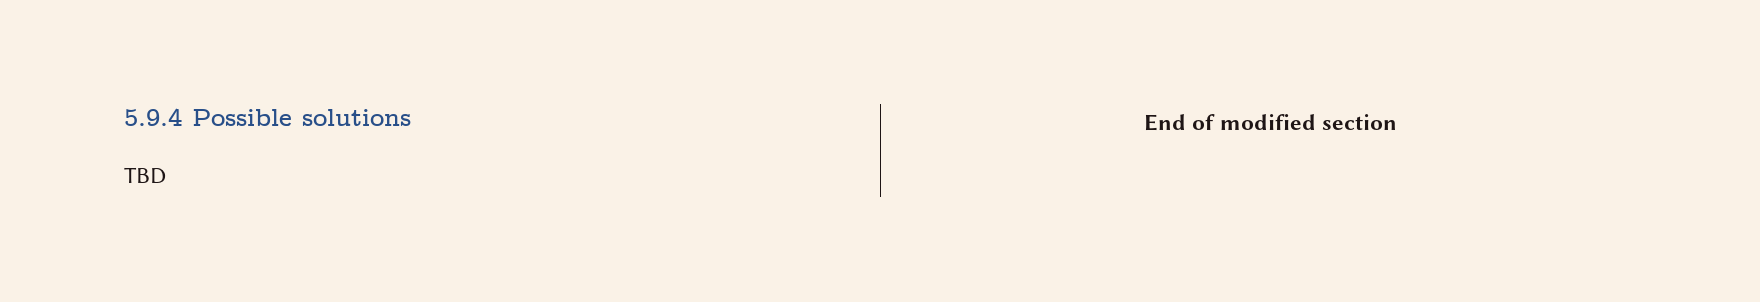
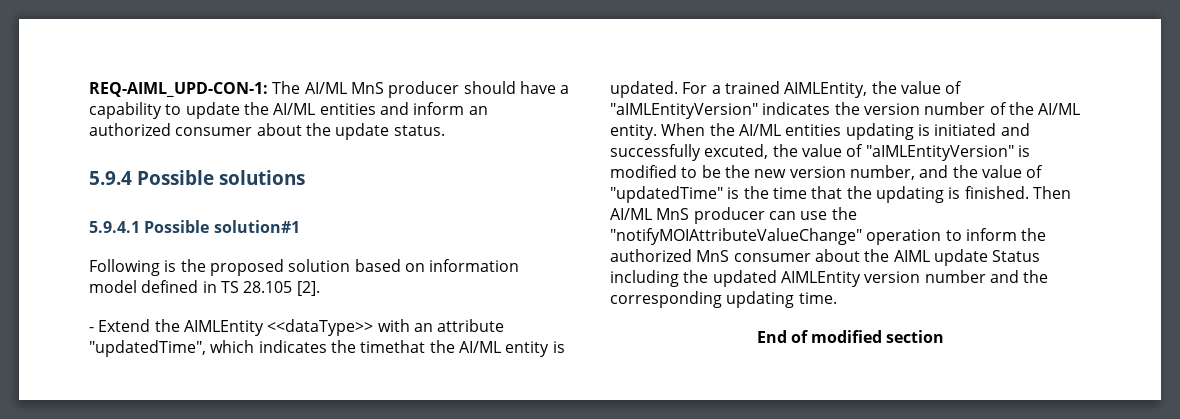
[124,108,411,126] [124,167,166,184] 5.9.4 Possible solutions // TBD -> [89,81,570,98] [89,102,488,119] [89,123,445,140] [89,170,305,185] [89,220,300,233] [89,259,520,276] [89,280,320,296] [89,319,505,336] [89,340,565,357] [610,81,963,98] [610,102,1081,119] [610,123,1030,140] [610,144,1030,161] [610,165,1044,180] [610,186,1071,203] [610,207,857,224] [610,228,1047,245] [610,249,1041,266] [610,270,1049,287] [610,291,837,308] REQ-AIML_UPD-CON-1: The AI/ML MnS producer should have a capability to update the AI/ML entities and inform an authorized consumer about the update status. // 5.9.4 Possible solutions // 5.9.4.1 Possible solution#1 // Following is the proposed solution based on information model defined in TS 28.105 [2]. // - Extend the AIMLEntity <<dataType>> with an attribute "updatedTime", which indicates the timethat the AI/ML entity is updated. For a trained AIMLEntity, the value of "aIMLEntityVersion" indicates the version number of the AI/ML entity. When the AI/ML entities updating is initiated and successfully excuted, the value of "aIMLEntityVersion" is modified to be the new version number, and the value of "updatedTime" is the time that the updating is finished. Then AI/ML MnS producer can use the "notifyMOIAttributeValueChange" operation to inform the authorized MnS consumer about the AIML update Status including the updated AIMLEntity version number and the corresponding updating time.

